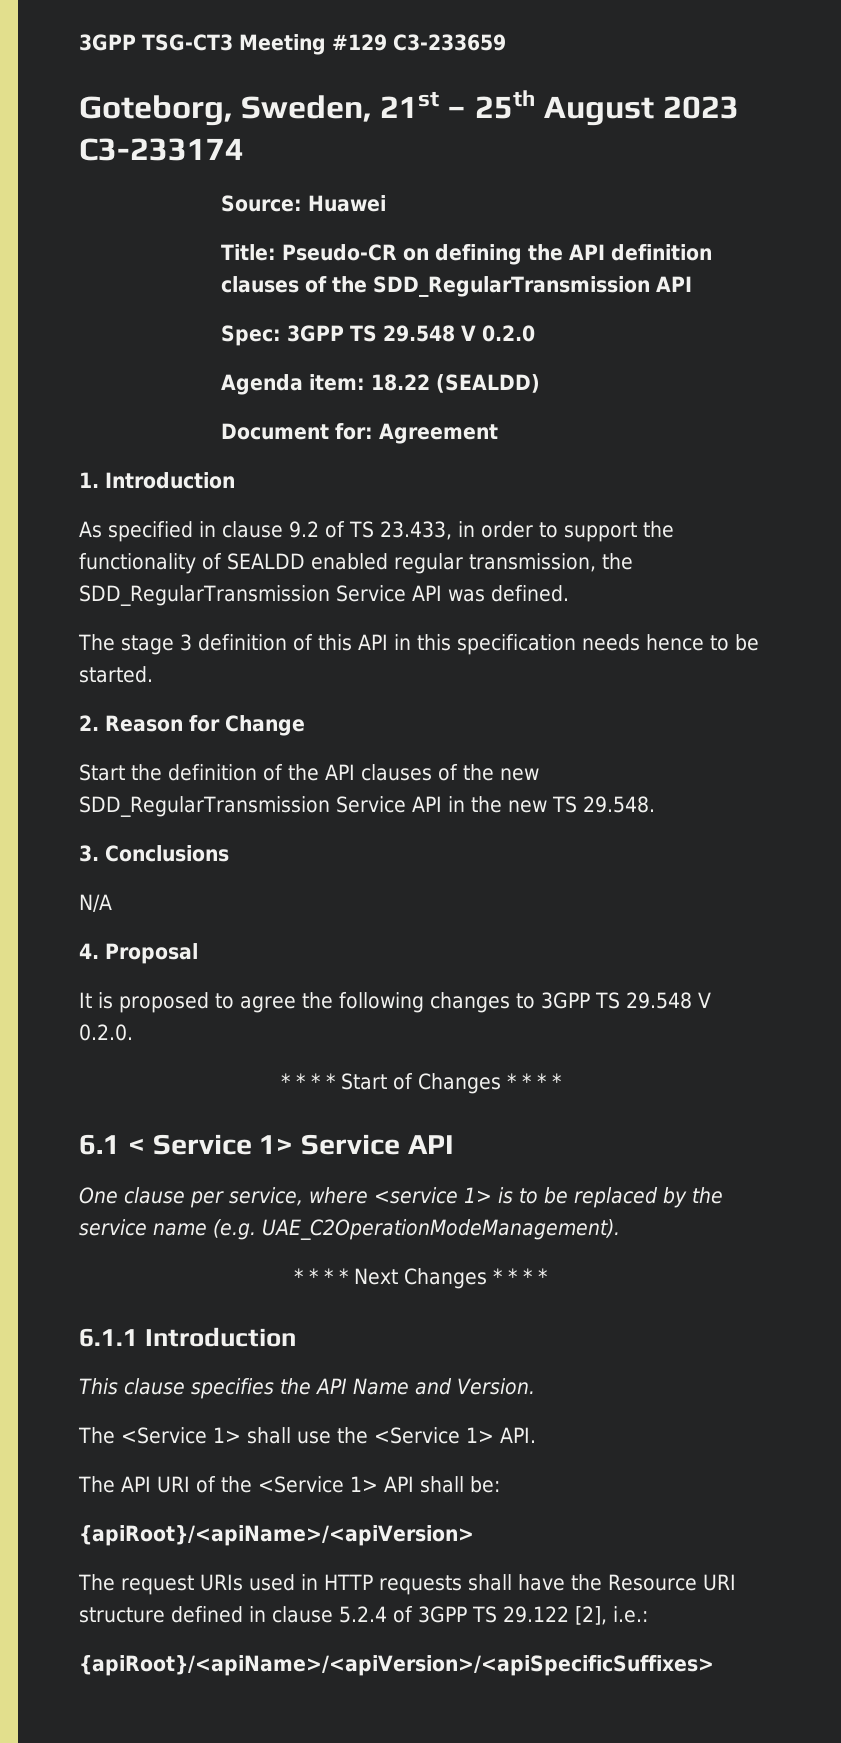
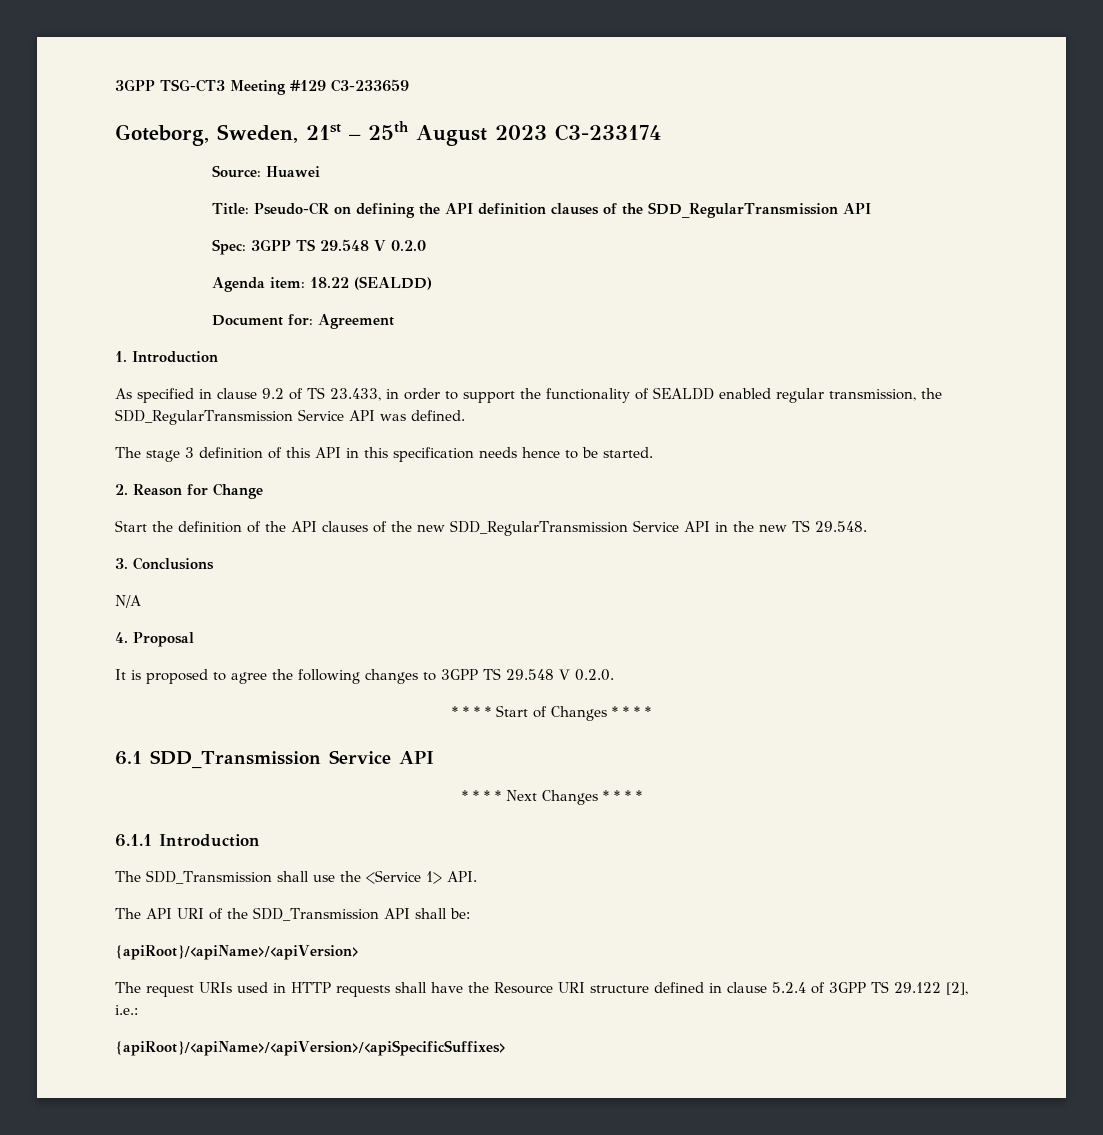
[127,1134,455,1155] [79,1187,723,1208] [79,1219,620,1240] < Service 1> Service API // One clause per service, where <service 1> is to be replaced by the service name (e.g. UAE_C2OperationModeManagement). -> [150,750,434,769] SDD_Transmission Service API
[79,1378,535,1399] [78,1427,241,1444] // This clause specifies the API Name and Version. // The <Service 1> -> [115,870,272,884] // The SDD_Transmission
[258,1476,378,1493] <Service 1> -> [253,907,379,921] SDD_Transmission

